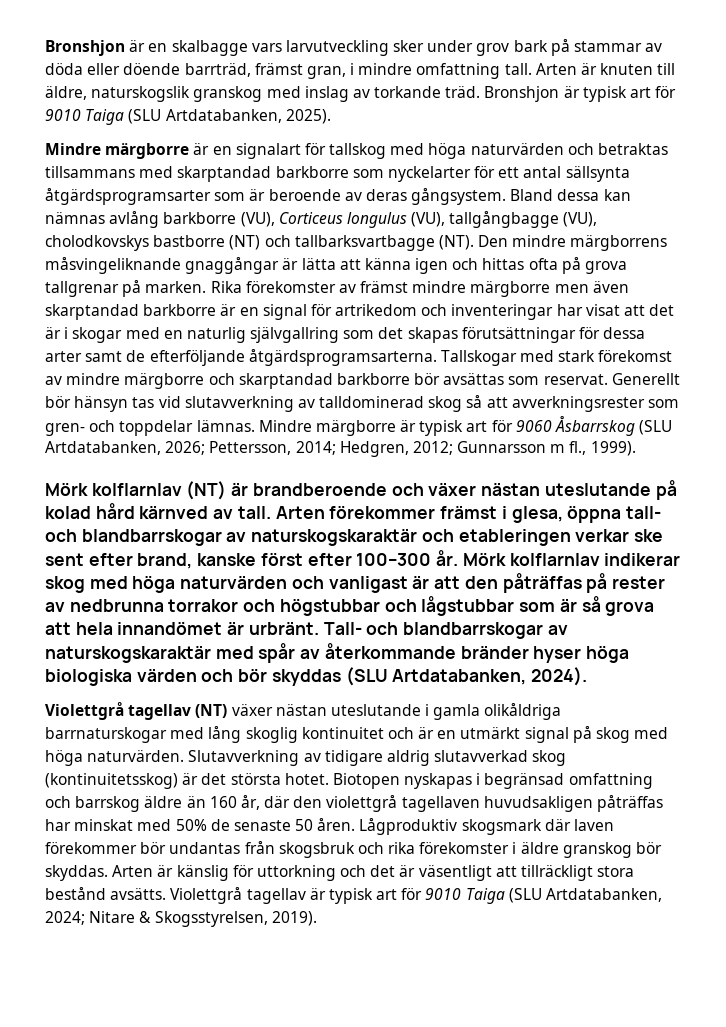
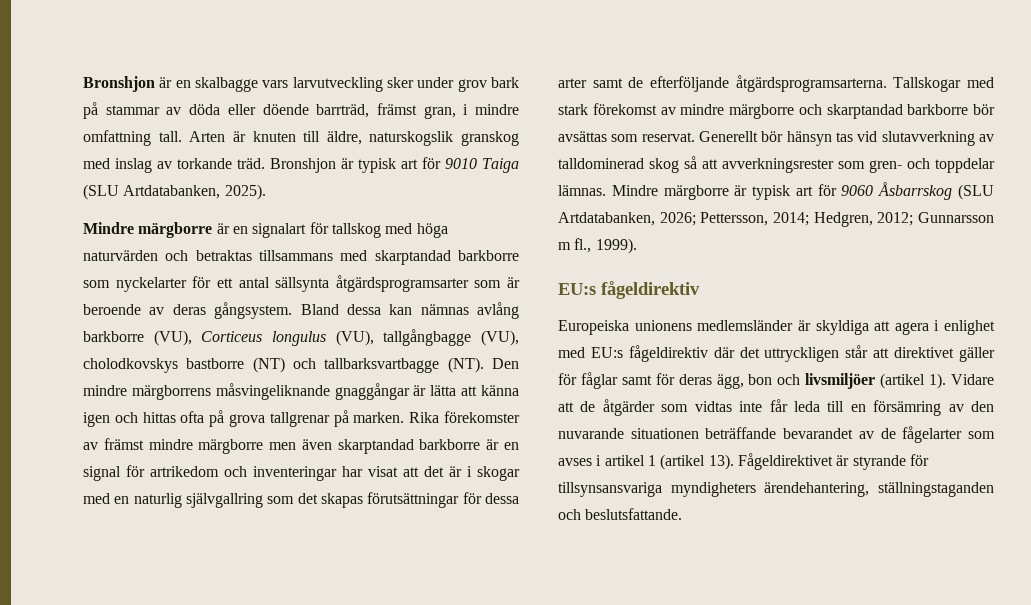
[45,480,677,500] [45,503,661,523] [45,529,664,546] [45,550,681,569] [45,573,665,593] [45,596,655,616] [45,622,568,639] [45,643,630,663] [45,667,588,686] [45,702,562,720] [45,726,669,743] [45,750,567,766] [45,773,653,789] [45,795,664,812] [45,818,615,835] [45,841,663,858] [45,865,635,881] [45,887,663,904] [45,911,317,927] Mörk kolflarnlav (NT) är brandberoende och växer nästan uteslutande på kolad hård kärnved av tall. Arten förekommer främst i glesa, öppna tall- och blandbarrskogar av naturskogskaraktär och etableringen verkar ske sent efter brand, kanske först efter 100–300 år. Mörk kolflarnlav indikerar skog med höga naturvärden och vanligast är att den påträffas på rester av nedbrunna torrakor och högstubbar och lågstubbar som är så grova att hela innandömet är urbränt. Tall- och blandbarrskogar av naturskogskaraktär med spår av återkommande bränder hyser höga biologiska värden och bör skyddas (SLU Artdatabanken, 2024). // Violettgrå tagellav (NT) växer nästan uteslutande i gamla olikåldriga barrnaturskogar med lång skoglig kontinuitet och är en utmärkt signal på skog med höga naturvärden. Slutavverkning av tidigare aldrig slutavverkad skog (kontinuitetsskog) är det största hotet. Biotopen nyskapas i begränsad omfattning och barrskog äldre än 160 år, där den violettgrå tagellaven huvudsakligen påträffas har minskat med 50% de senaste 50 åren. Lågproduktiv skogsmark där laven förekommer bör undantas från skogsbruk och rika förekomster i äldre granskog bör skyddas. Arten är känslig för uttorkning och det är väsentligt att tillräckligt stora bestånd avsätts. Violettgrå tagellav är typisk art för 9010 Taiga (SLU Artdatabanken, 2024; Nitare & Skogsstyrelsen, 2019). -> [558,281,700,299] [558,320,995,335] [558,345,996,362] [558,372,994,389] [558,399,994,416] [558,426,995,443] [558,453,929,470] [558,482,994,497] [558,508,683,520] EU:s fågeldirektiv // Europeiska unionens medlemsländer är skyldiga att agera i enlighet med EU:s fågeldirektiv där det uttryckligen står att direktivet gäller för fåglar samt för deras ägg, bon och livsmiljöer (artikel 1). Vidare att de åtgärder som vidtas inte får leda till en försämring av den nuvarande situationen beträffande bevarandet av de fågelarter som avses i artikel 1 (artikel 13). Fågeldirektivet är styrande för tillsynsansvariga myndigheters ärendehantering, ställningstaganden och beslutsfattande.

